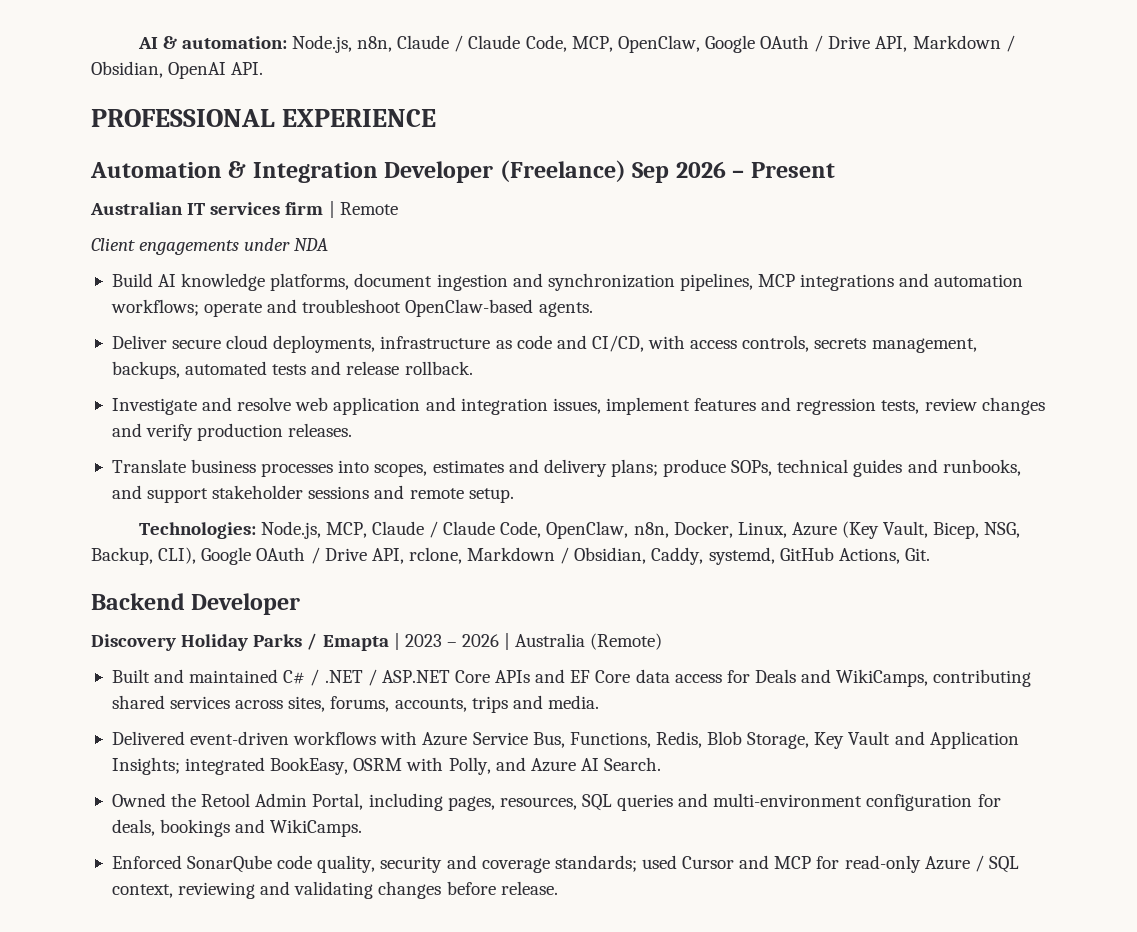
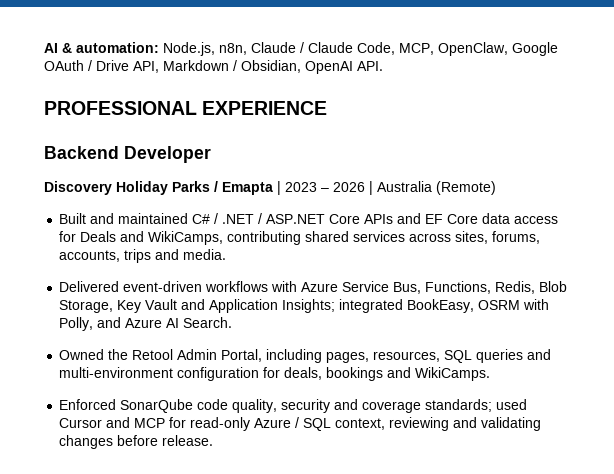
[90,160,835,183] [90,201,398,218] [91,238,329,255] [111,273,1024,291] [110,299,593,317] [111,335,977,353] [111,361,473,379] [111,397,1045,415] [111,423,353,441] [111,459,1021,477] [111,485,514,503] [138,521,1021,539] [91,547,930,565] // Automation & Integration Developer (Freelance) Sep 2026 – Present // Australian IT services firm | Remote // Client engagements under NDA // Build AI knowledge platforms, document ingestion and synchronization pipelines, MCP integrations and automation workflows; operate and troubleshoot OpenClaw-based agents. // Deliver secure cloud deployments, infrastructure as code and CI/CD, with access controls, secrets management, backups, automated tests and release rollback. // Investigate and resolve web application and integration issues, implement features and regression tests, review changes and verify production releases. // Translate business processes into scopes, estimates and delivery plans; produce SOPs, technical guides and runbooks, and support stakeholder sessions and remote setup. // Technologies: Node.js, MCP, Claude / Claude Code, OpenClaw, n8n, Docker, Linux, Azure (Key Vault, Bicep, NSG, Backup, CLI), Google OAuth / Drive API, rclone, Markdown / Obsidian, Caddy, systemd, GitHub Actions, Git. -> (328, 108) none

